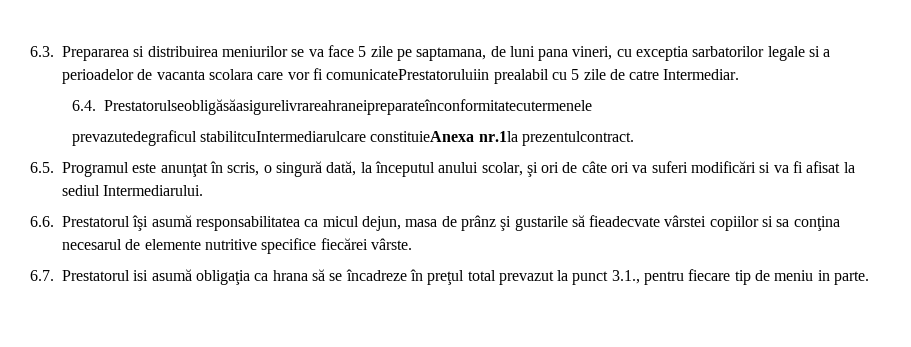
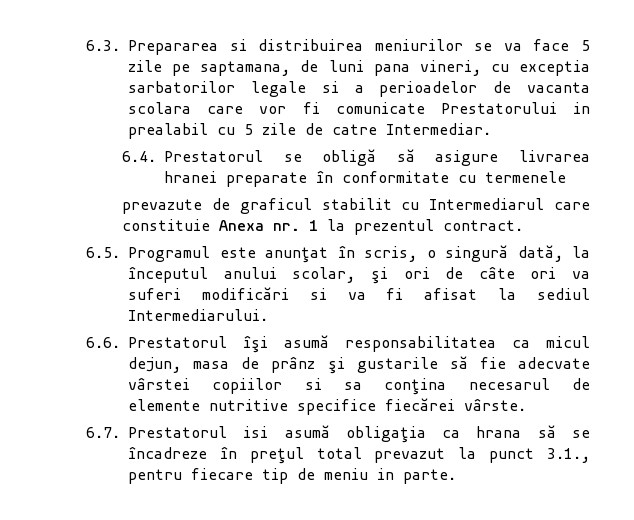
[326,69,490,80] comunicatePrestatoruluiin -> [335,102,590,114] comunicate Prestatorului in
[103,99,592,115] [71,130,634,146] Prestatorulseobligăsăasigurelivrareahraneipreparateînconformitatecutermenele // prevazutedegraficul stabilitcuIntermediarulcare constituieAnexa nr.1la prezentulcontract. -> [164,149,590,166] [164,171,567,187] [122,198,590,214] [122,219,524,235] Prestatorul se obligă să asigure livrarea hranei preparate în conformitate cu termenele // prevazute de graficul stabilit cu Intermediarul care constituie Anexa nr. 1 la prezentul contract.
[589,215,661,227] fieadecvate -> [479,357,590,369] fie adecvate

